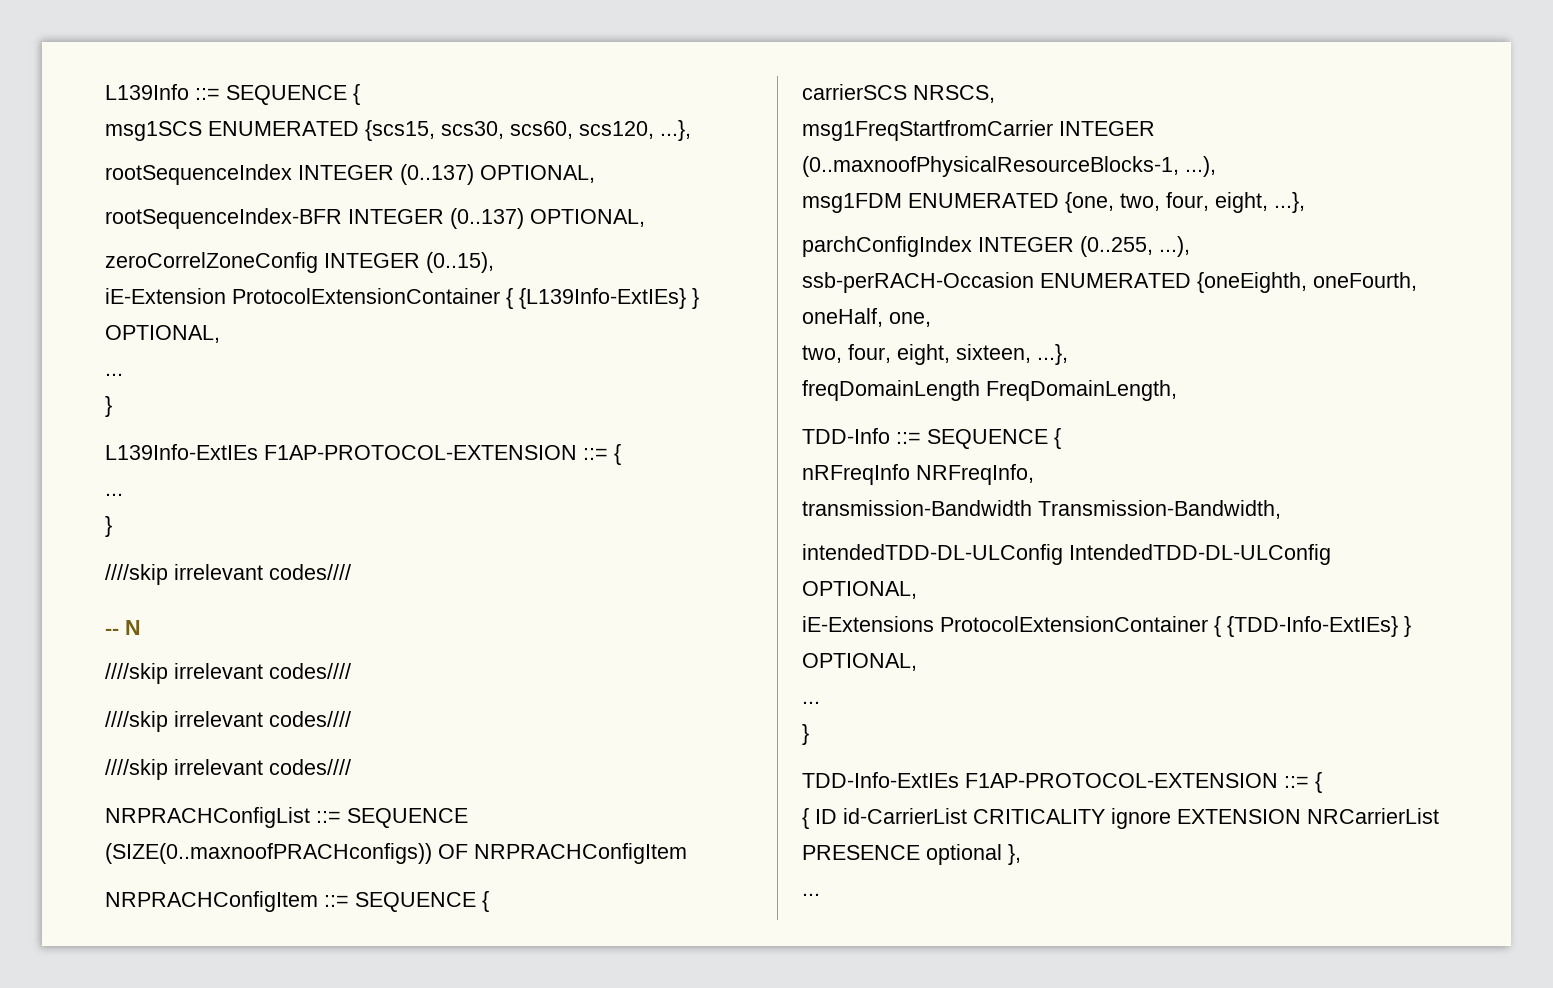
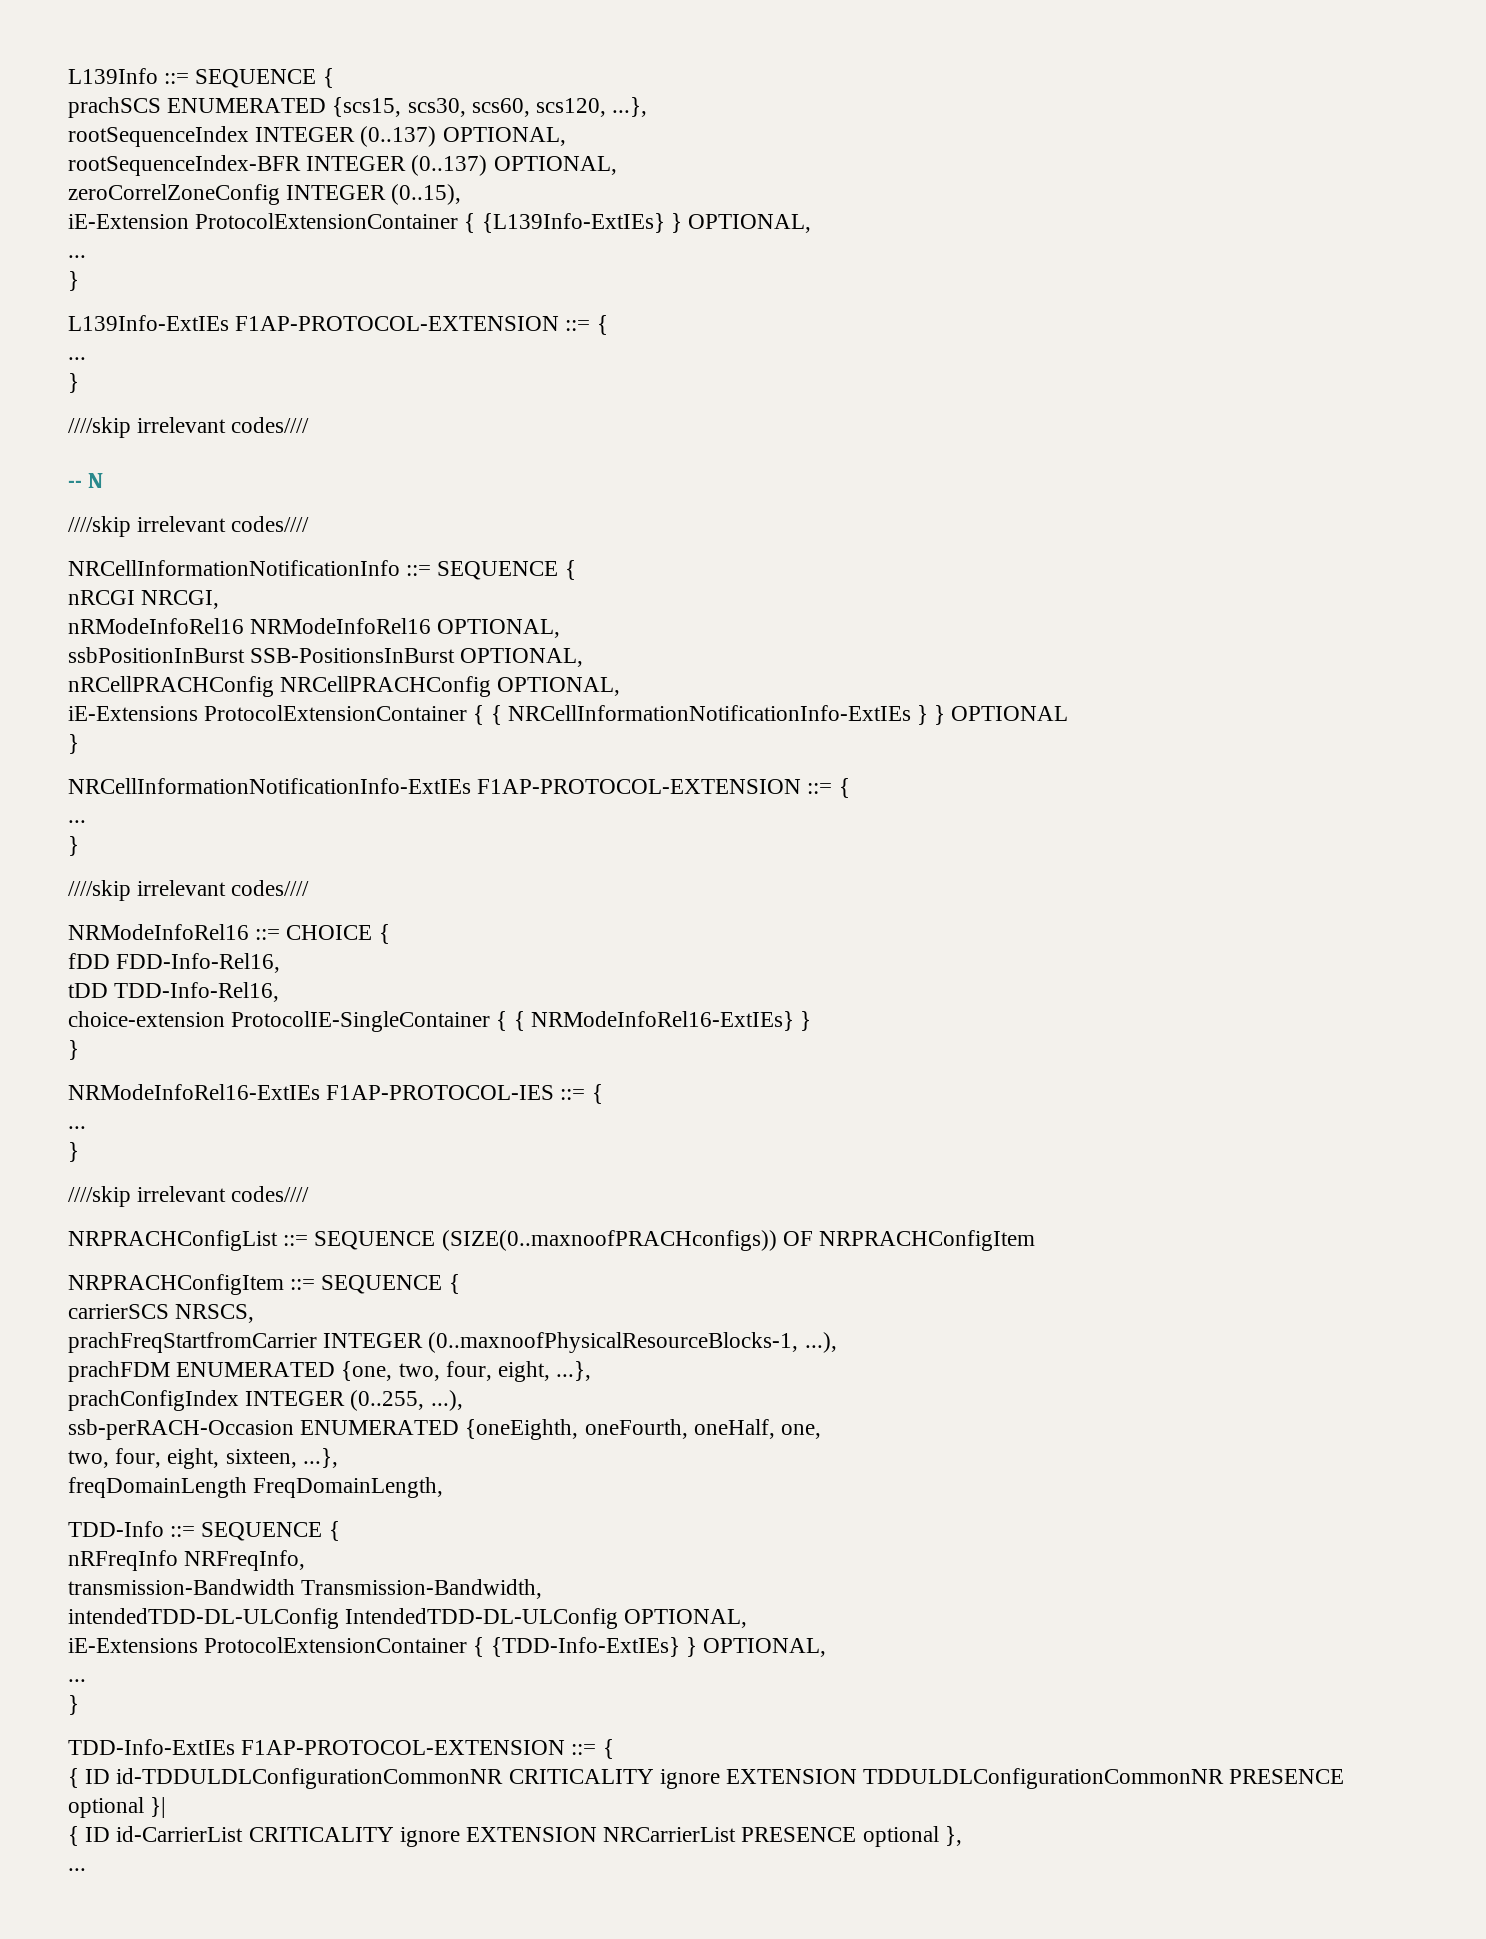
[105,121,202,141] msg1SCS -> [68,97,161,118] prachSCS
[105,711,351,732] ////skip irrelevant codes//// -> [68,560,576,580] [68,590,220,609] [68,618,561,638] [68,647,584,667] [68,676,621,697] [68,705,1069,725] [68,734,79,754] [68,778,850,798] [68,820,86,823] [68,836,79,856] [68,880,310,901] [68,924,390,944] [68,953,281,973] [68,982,280,1002] [68,1011,812,1032] [68,1040,79,1060] [68,1084,603,1104] [68,1126,86,1129] [68,1142,79,1162] NRCellInformationNotificationInfo ::= SEQUENCE { // nRCGI NRCGI, // nRModeInfoRel16 NRModeInfoRel16 OPTIONAL, // ssbPositionInBurst SSB-PositionsInBurst OPTIONAL, // nRCellPRACHConfig NRCellPRACHConfig OPTIONAL, // iE-Extensions ProtocolExtensionContainer { { NRCellInformationNotificationInfo-ExtIEs } } OPTIONAL // } // NRCellInformationNotificationInfo-ExtIEs F1AP-PROTOCOL-EXTENSION ::= { // ... // } // ////skip irrelevant codes//// // NRModeInfoRel16 ::= CHOICE { // fDD FDD-Info-Rel16, // tDD TDD-Info-Rel16, // choice-extension ProtocolIE-SingleContainer { { NRModeInfoRel16-ExtIEs} } // } // NRModeInfoRel16-ExtIEs F1AP-PROTOCOL-IES ::= { // ... // }
[802,120,1053,141] msg1FreqStartfromCarrier -> [68,1332,317,1353] prachFreqStartfromCarrier
[802,193,902,213] msg1FDM -> [68,1361,170,1382] prachFDM
[802,236,972,257] parchConfigIndex -> [68,1390,239,1411] prachConfigIndex
(1322, 782) none -> [68,1768,1345,1789] [68,1797,167,1818] // { ID id-TDDULDLConfigurationCommonNR CRITICALITY ignore EXTENSION TDDULDLConfigurationCommonNR PRESENCE optional }|

